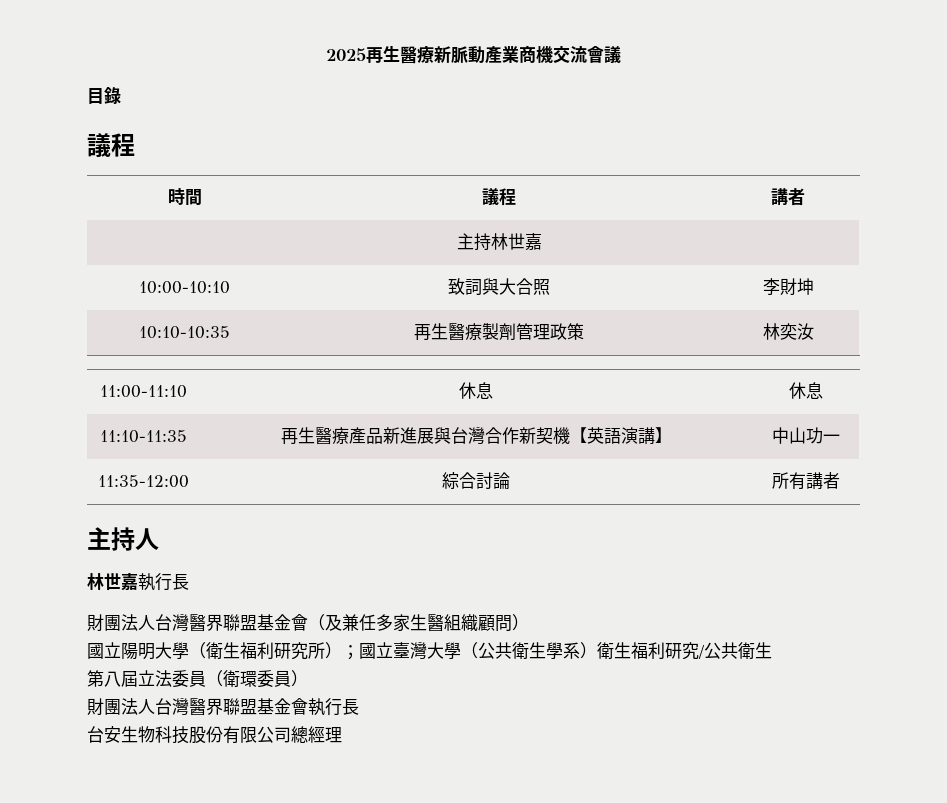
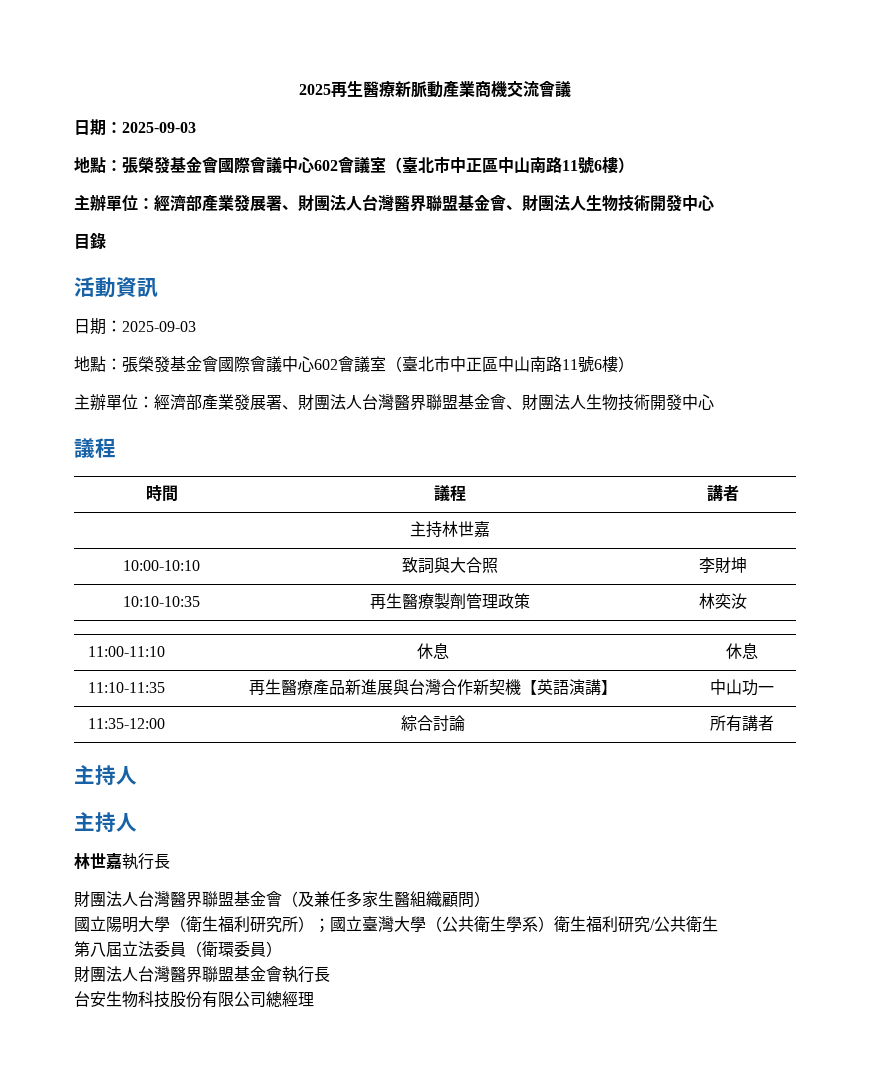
[87,87,121,104] 目錄 -> [74,119,196,136] [74,156,634,174] [74,194,714,212] [74,232,106,249] [74,277,158,298] [74,318,196,335] [74,356,634,373] [74,394,714,411] 日期：2025-09-03 // 地點：張榮發基金會國際會議中心602會議室（臺北市中正區中山南路11號6樓） // 主辦單位：經濟部產業發展署、財團法人台灣醫界聯盟基金會、財團法人生物技術開發中心 // 目錄 // 活動資訊 // 日期：2025-09-03 // 地點：張榮發基金會國際會議中心602會議室（臺北市中正區中山南路11號6樓） // 主辦單位：經濟部產業發展署、財團法人台灣醫界聯盟基金會、財團法人生物技術開發中心
(159, 539) none -> [74,812,137,833] // 主持人

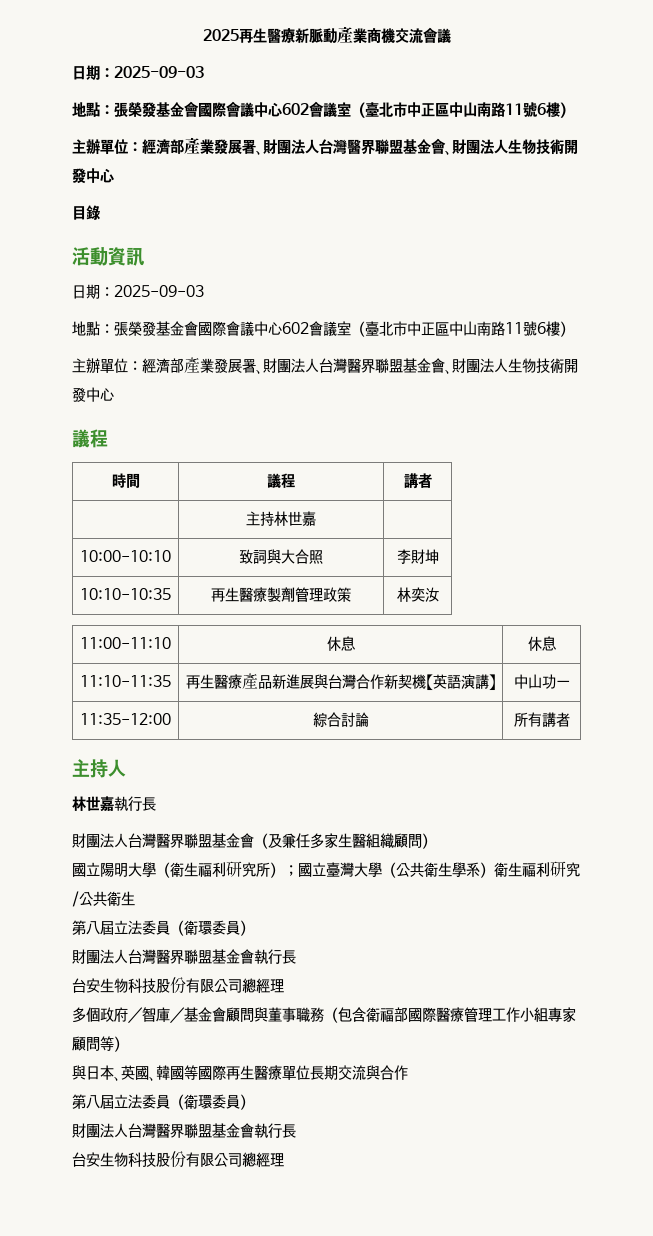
[74,812,137,833] // 主持人 -> (126, 768) none
(314, 999) none -> [72,1007,576,1024] [72,1036,128,1052] [72,1065,408,1081] [72,1094,254,1110] [72,1123,296,1138] [72,1151,284,1168] // 多個政府／智庫／基金會顧問與董事職務（包含衛福部國際醫療管理工作小組專家顧問等） // 與日本、英國、韓國等國際再生醫療單位長期交流與合作 // 第八屆立法委員（衛環委員） // 財團法人台灣醫界聯盟基金會執行長 // 台安生物科技股份有限公司總經理

